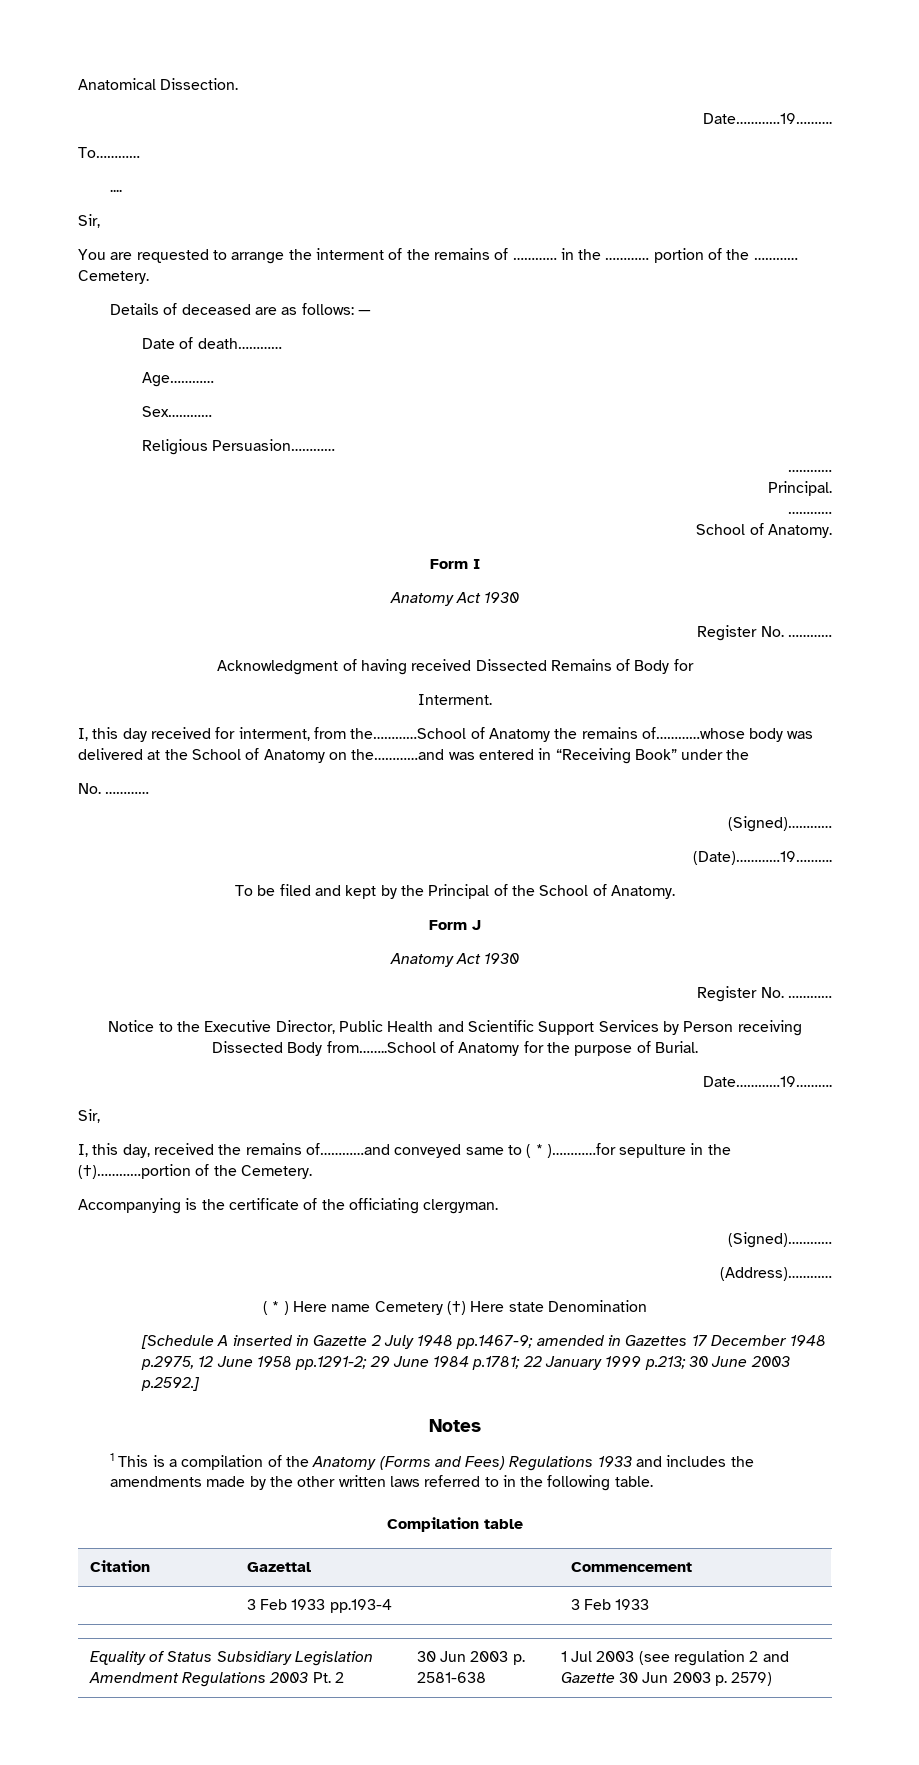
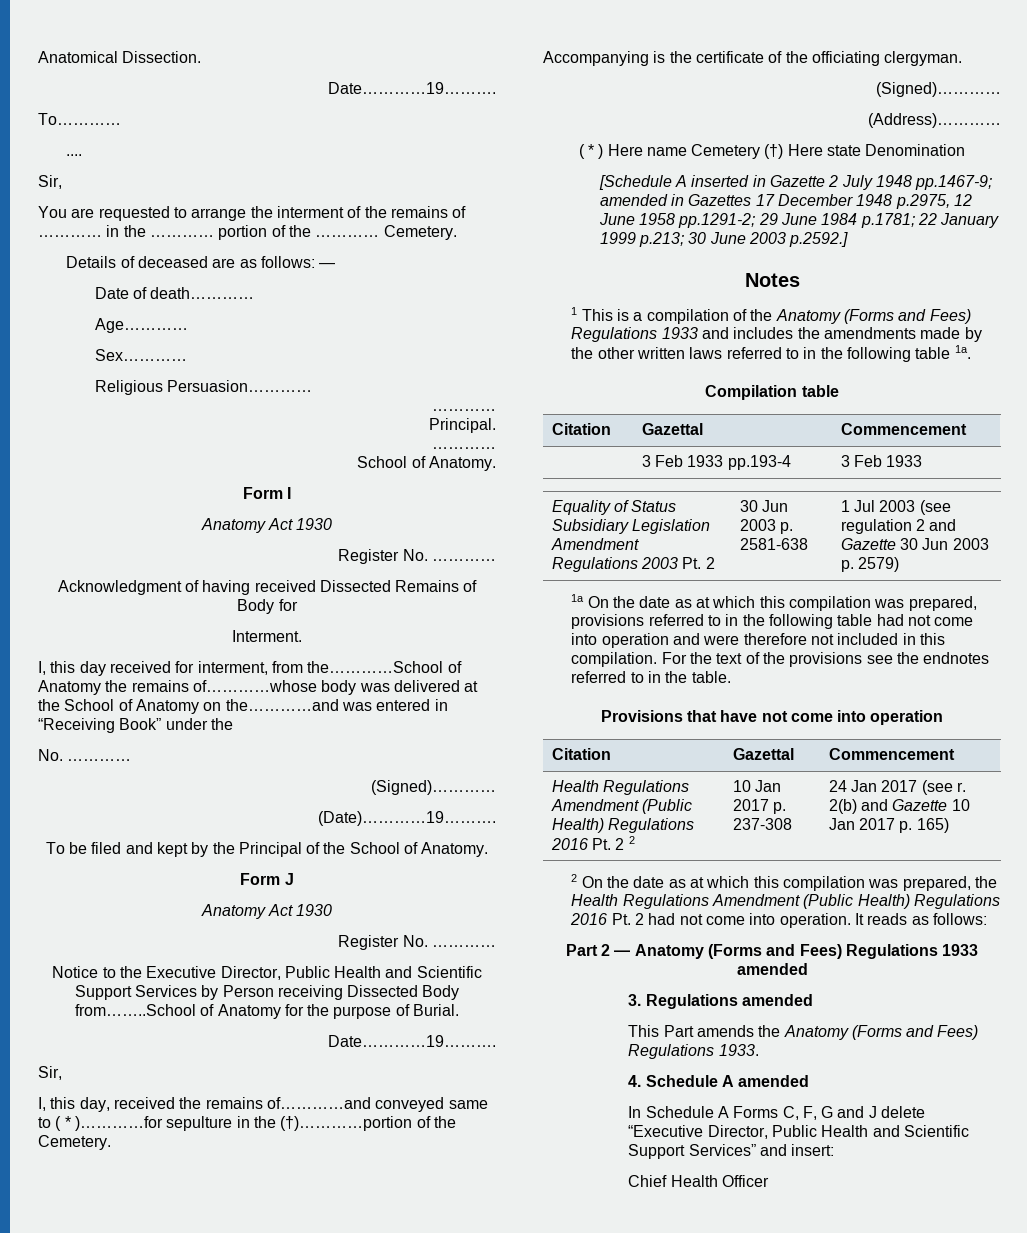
[614,1476,653,1487] table. -> [915,345,971,359] table 1a.
(773, 1679) none -> [571,594,977,611] [571,614,974,629] [571,633,945,648] [571,652,990,667] [571,671,731,683] [600,710,944,725] [551,748,611,760] [732,748,794,760] [828,748,955,760] [551,780,689,795] [550,799,692,814] [551,818,694,833] [550,836,635,850] [732,780,781,792] [732,799,786,814] [732,818,792,830] [828,780,966,795] [828,799,970,814] [828,818,949,833] [571,874,997,891] [571,894,1001,909] [570,913,987,928] [565,944,979,959] [736,963,808,975] [628,994,813,1009] [628,1025,979,1040] [628,1044,759,1059] [628,1075,810,1087] [628,1106,926,1120] [628,1125,969,1139] [628,1144,835,1159] [628,1175,769,1187] // 1a On the date as at which this compilation was prepared, provisions referred to in the following table had not come into operation and were therefore not included in this compilation. For the text of the provisions see the endnotes referred to in the table. // Provisions that have not come into operation // Citation | Gazettal | Commencement // Health Regulations Amendment (Public Health) Regulations 2016 Pt. 2 2 | 10 Jan 2017 p. 237-308 | 24 Jan 2017 (see r. 2(b) and Gazette 10 Jan 2017 p. 165) // 2 On the date as at which this compilation was prepared, the Health Regulations Amendment (Public Health) Regulations 2016 Pt. 2 had not come into operation. It reads as follows: // Part 2 — Anatomy (Forms and Fees) Regulations 1933 amended // 3. Regulations amended // This Part amends the Anatomy (Forms and Fees) Regulations 1933. // 4. Schedule A amended // In Schedule A Forms C, F, G and J delete “Executive Director, Public Health and Scientific Support Services” and insert: // Chief Health Officer

